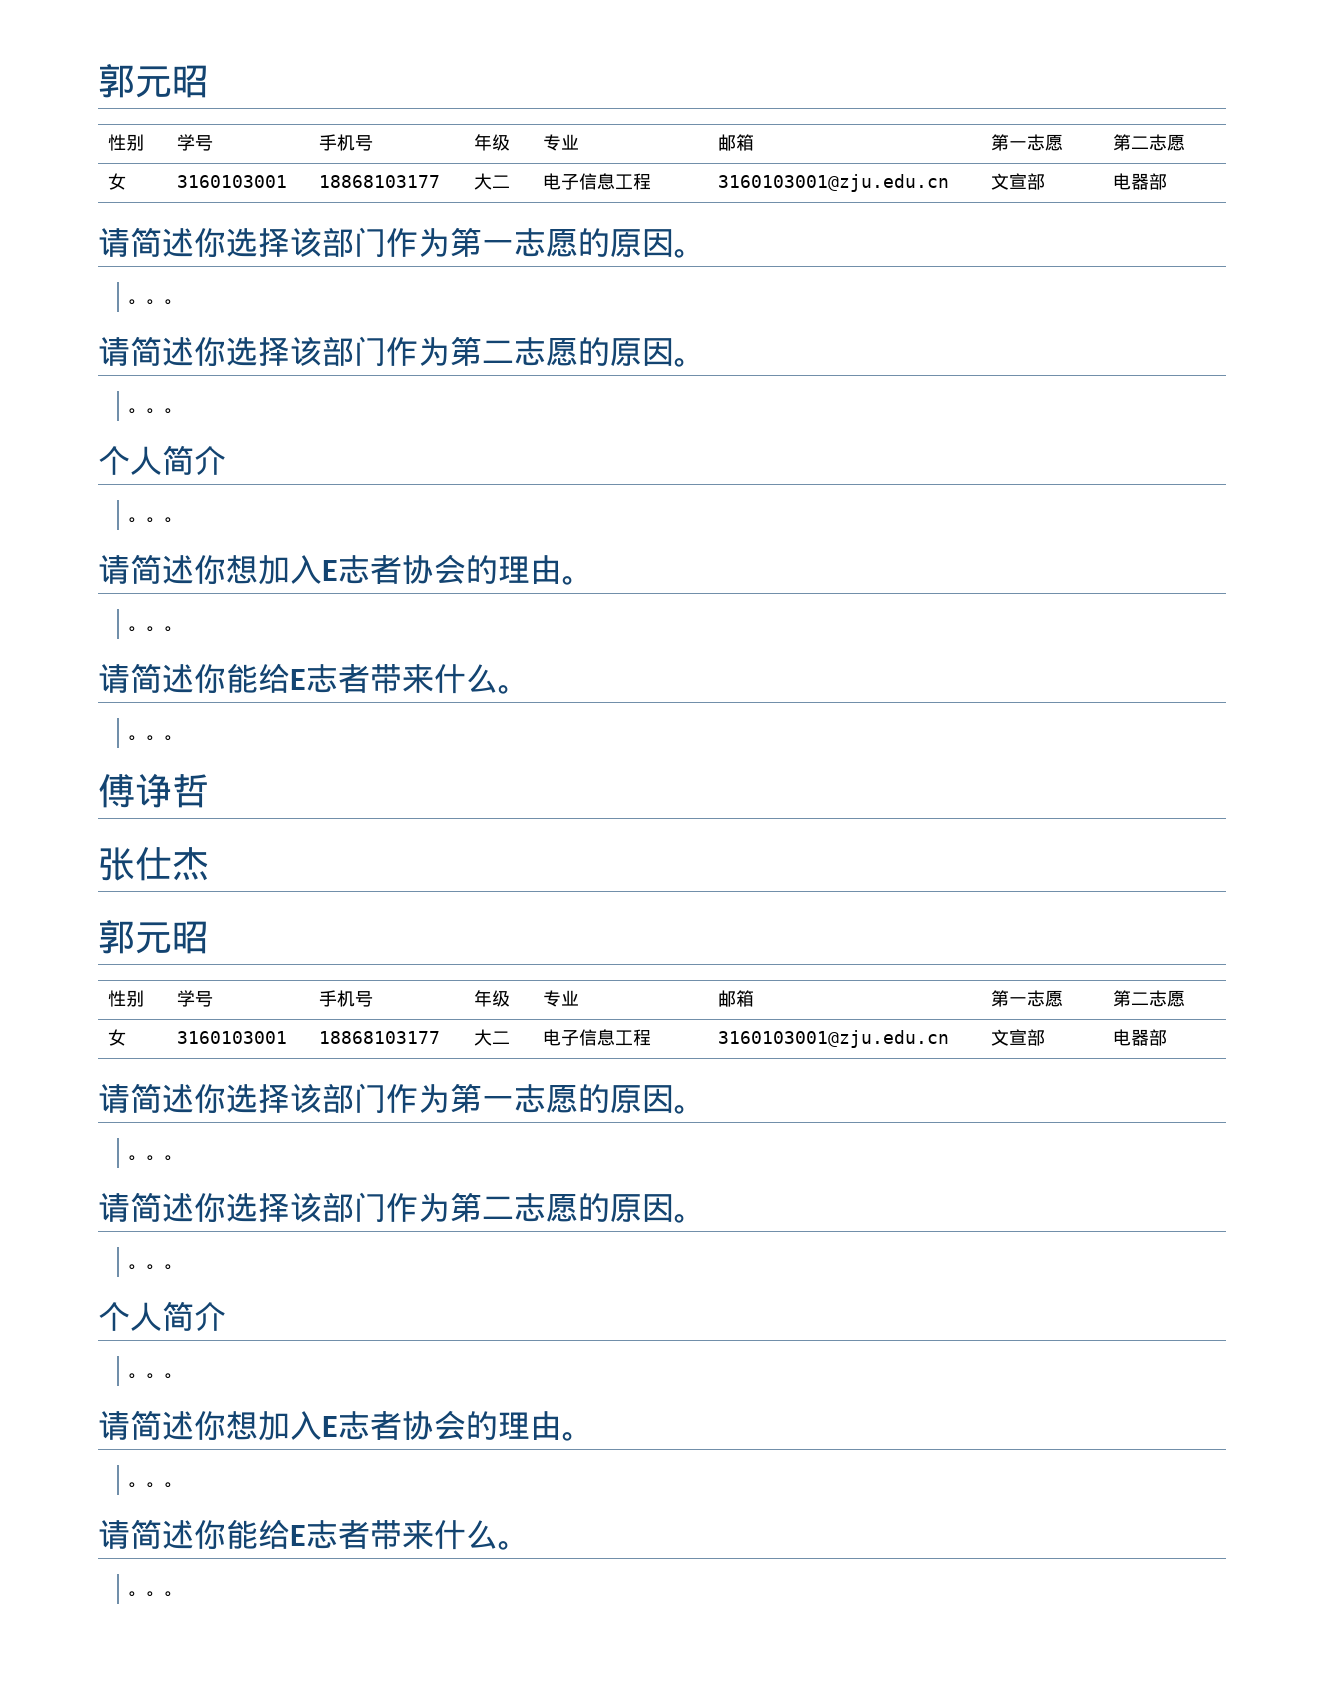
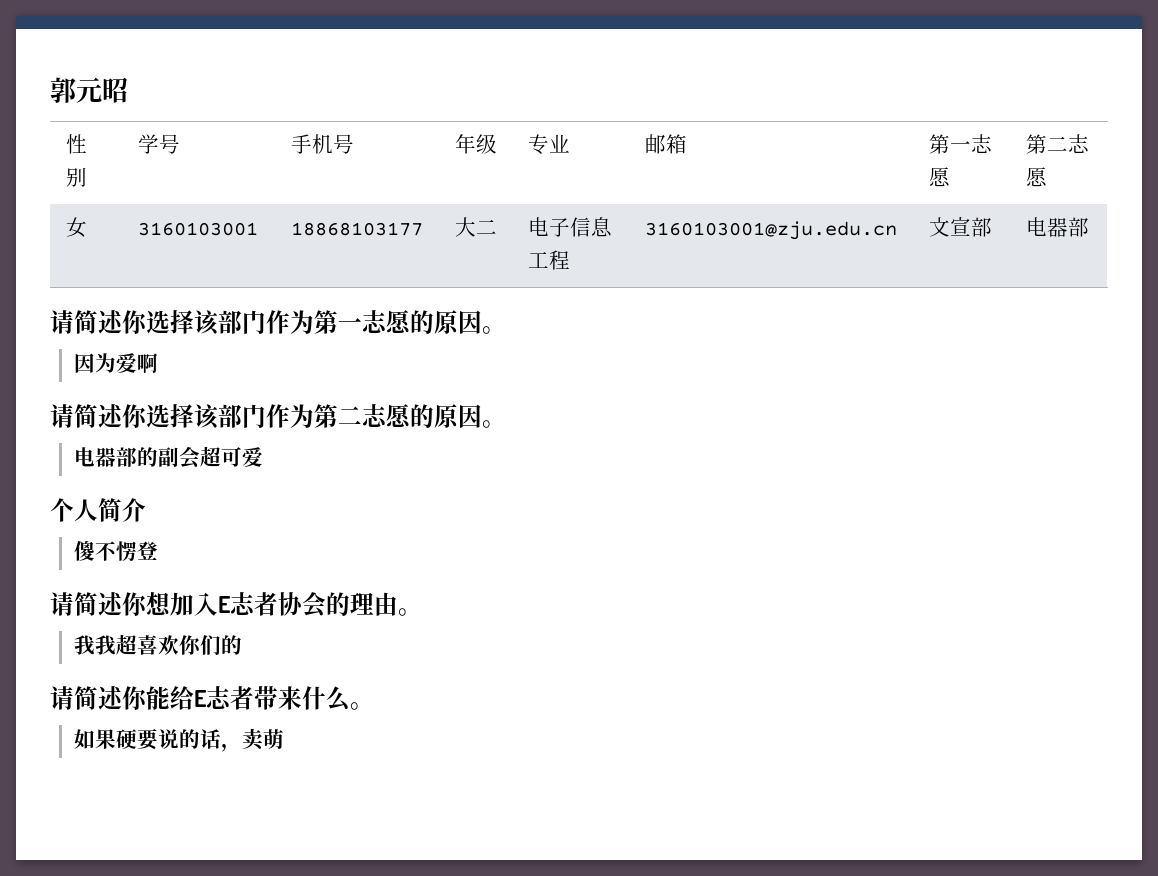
[129,299,184,305] 。。。 -> [73,353,158,374] 因为爱啊
[129,408,184,414] [98,445,226,475] [129,517,184,523] [98,554,594,585] [129,626,184,632] [98,663,530,694] [129,735,184,741] [98,773,209,808] [98,847,209,881] [98,919,209,954] [108,990,145,1007] [177,990,214,1007] [319,990,374,1007] [474,990,511,1007] [543,990,580,1007] [718,990,755,1007] [991,990,1064,1007] [1113,990,1186,1007] [108,1029,127,1046] [177,1031,288,1044] [319,1031,441,1044] [474,1029,511,1046] [543,1029,652,1046] [718,1030,950,1048] [991,1029,1046,1046] [1113,1029,1168,1046] [98,1083,706,1114] [129,1155,184,1161] [98,1192,706,1223] [129,1264,184,1270] [98,1301,226,1331] [129,1373,184,1379] [98,1410,594,1441] [129,1482,184,1488] [98,1519,530,1550] [129,1591,184,1597] 。。。 // 个人简介 // 。。。 // 请简述你想加入E志者协会的理由。 // 。。。 // 请简述你能给E志者带来什么。 // 。。。 // 傅诤哲 // 张仕杰 // 郭元昭 // 性别 | 学号 | 手机号 | 年级 | 专业 | 邮箱 | 第一志愿 | 第二志愿 // 女 | 3160103001 | 18868103177 | 大二 | 电子信息工程 | 3160103001@zju.edu.cn | 文宣部 | 电器部 // 请简述你选择该部门作为第一志愿的原因。 // 。。。 // 请简述你选择该部门作为第二志愿的原因。 // 。。。 // 个人简介 // 。。。 // 请简述你想加入E志者协会的理由。 // 。。。 // 请简述你能给E志者带来什么。 // 。。。 -> [73,446,263,469] [50,498,146,522] [73,540,158,562] [50,592,422,618] [73,634,242,655] [50,686,374,712] [73,728,284,752] 电器部的副会超可爱 // 个人简介 // 傻不愣登 // 请简述你想加入E志者协会的理由。 // 我我超喜欢你们的 // 请简述你能给E志者带来什么。 // 如果硬要说的话，卖萌

